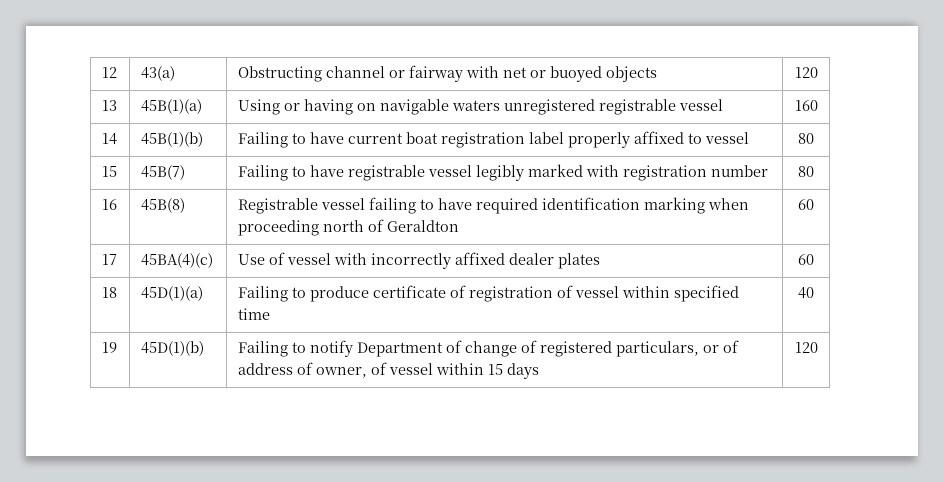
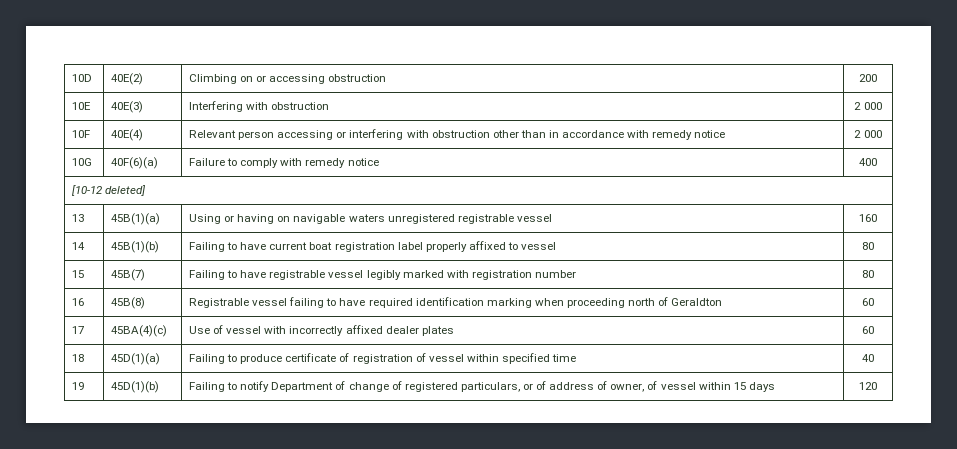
[101,67,117,78] [140,66,175,81] [237,65,657,82] [794,67,818,78] 12 | 43(a) | Obstructing channel or fairway with net or buoyed objects | 120 -> [71,74,92,82] [110,73,143,85] [188,74,387,84] [859,74,877,82] [71,102,91,110] [110,101,143,113] [188,101,330,112] [854,102,882,110] [71,130,90,138] [110,129,143,141] [188,129,726,140] [854,130,882,138] [71,158,92,166] [110,157,158,169] [188,158,379,168] [859,158,877,166] [71,185,147,196] 10D | 40E(2) | Climbing on or accessing obstruction | 200 // 10E | 40E(3) | Interfering with obstruction | 2 000 // 10F | 40E(4) | Relevant person accessing or interfering with obstruction other than in accordance with remedy notice | 2 000 // 10G | 40F(6)(a) | Failure to comply with remedy notice | 400 // [10-12 deleted]

